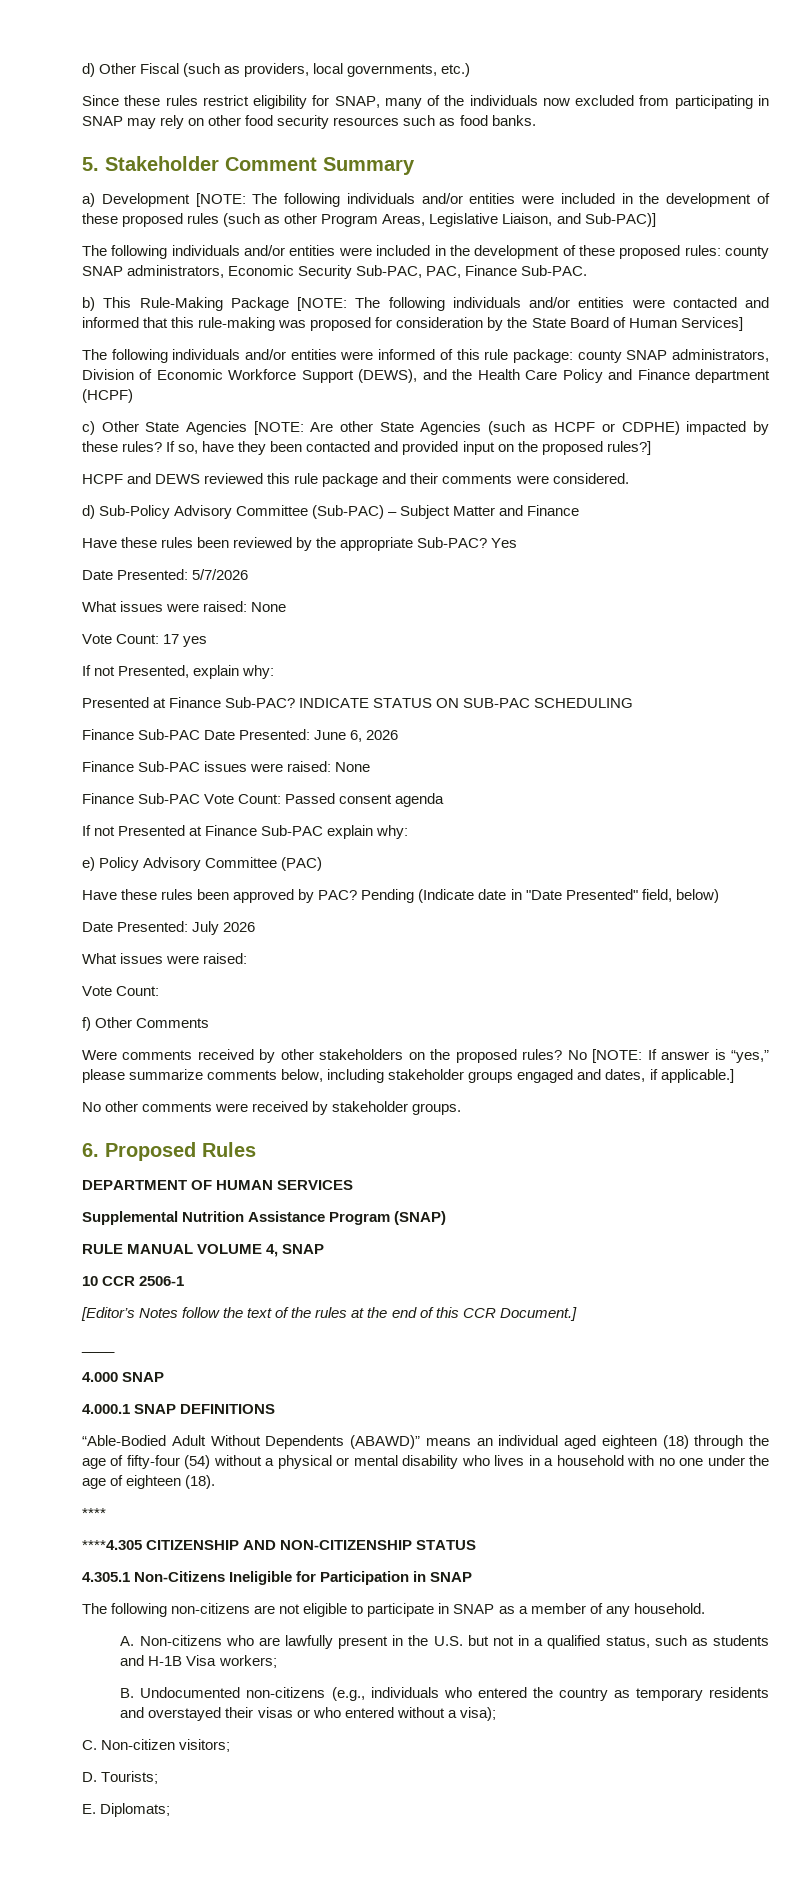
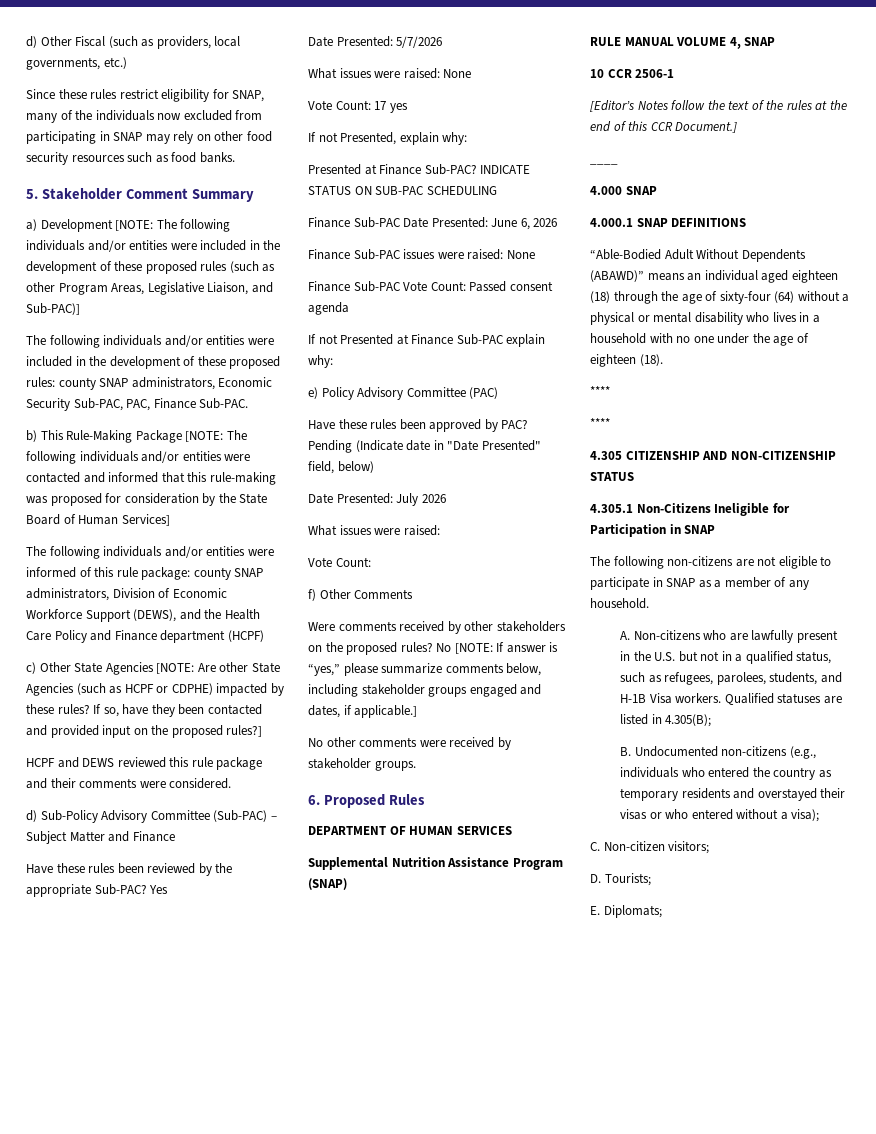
[126,1455,211,1469] fifty-four (54) -> [719,291,795,304] sixty-four (64)
[82,1540,142,1550] ****4.305 -> [590,418,610,428] [590,451,622,460] **** // 4.305
[712,1635,769,1646] [120,1655,277,1668] students and H-1B Visa workers; -> [664,672,842,685] [620,693,842,705] [620,714,712,727] refugees, parolees, students, and H-1B Visa workers. Qualified statuses are listed in 4.305(B);

